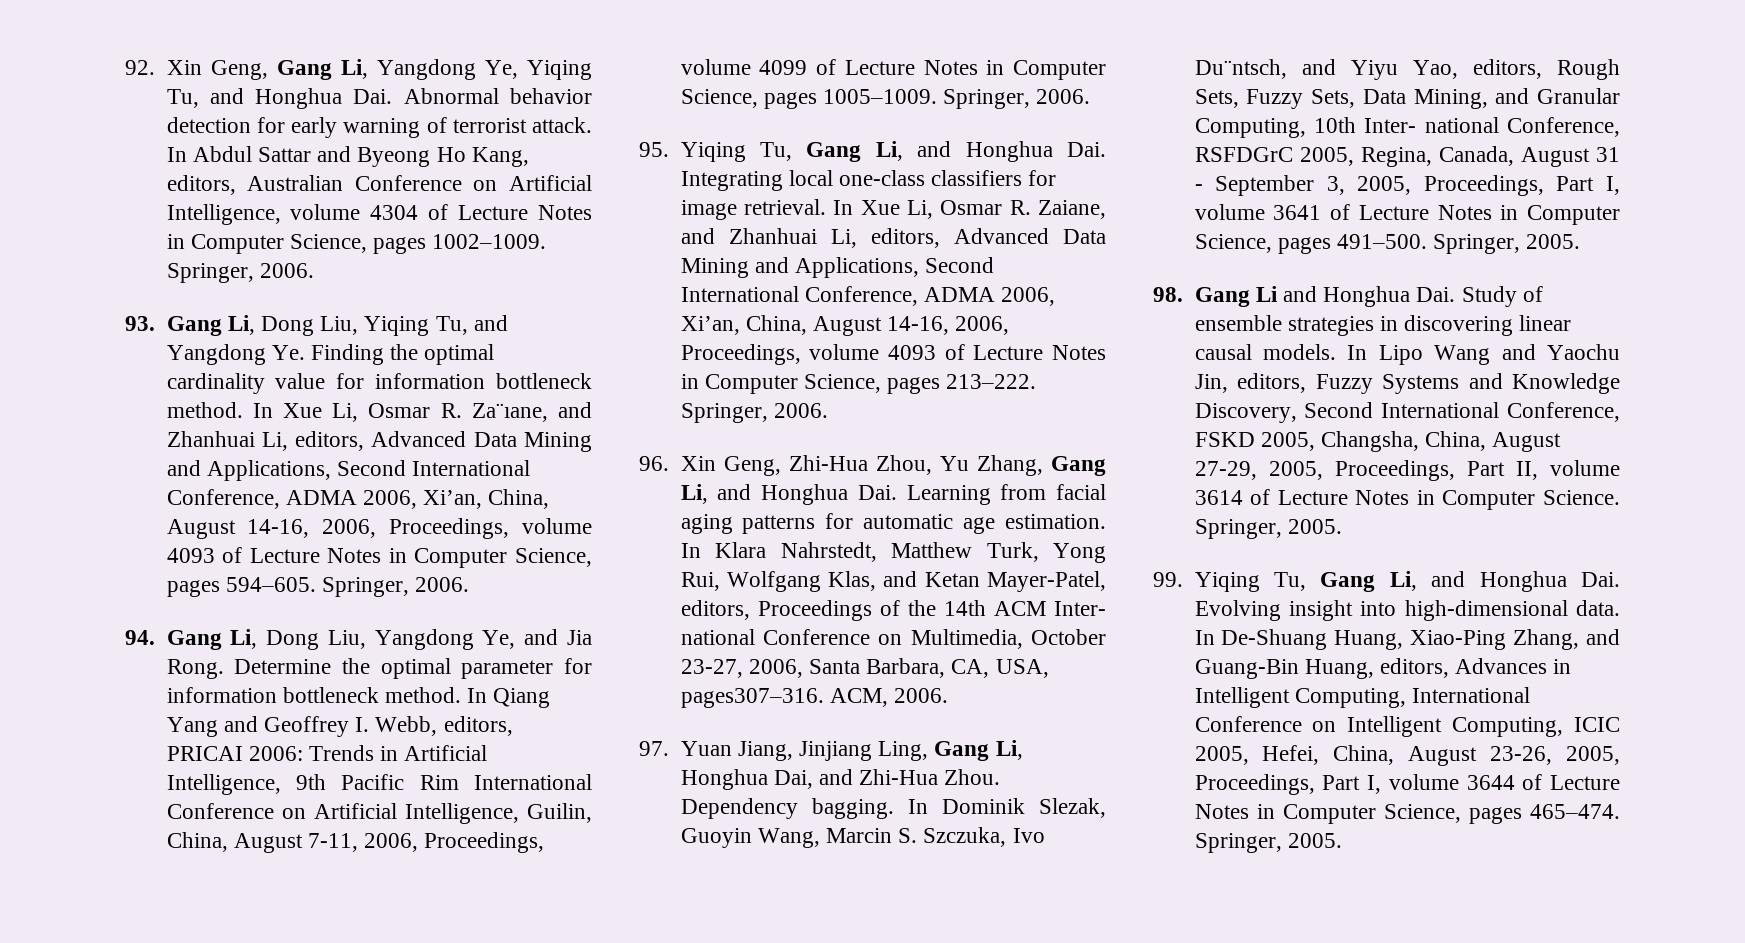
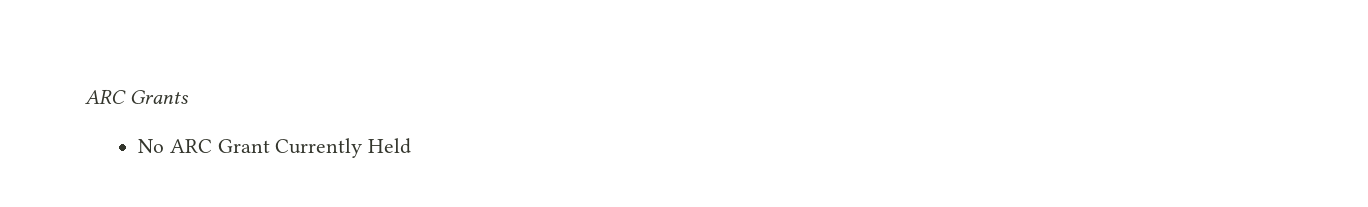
[125,59,592,80] [166,88,592,109] [166,117,592,138] [166,146,529,167] [166,175,592,195] [166,204,592,225] [166,234,547,254] [166,263,314,283] [125,315,508,336] [166,344,495,365] [166,373,592,394] [166,402,592,422] [166,431,592,452] [166,460,531,481] [166,489,550,509] [166,518,592,539] [166,547,592,568] [166,577,470,597] [125,629,592,650] [166,658,592,679] [166,687,551,708] [166,716,513,737] [166,745,488,761] [166,774,592,795] [166,803,592,824] [166,832,545,853] [680,59,1106,80] [680,89,1091,109] [639,141,1106,162] [680,170,1057,191] [680,199,1106,220] [680,228,1106,248] [680,257,995,278] [680,286,1056,306] [680,315,1010,336] [680,344,1106,365] [680,374,1037,394] [680,403,828,423] [639,455,1106,476] [680,484,1106,505] [680,513,1106,534] [680,542,1106,563] [680,571,1106,592] [680,600,1106,621] [680,629,1106,649] [680,658,1049,678] [680,688,948,708] [639,740,1023,761] [680,769,1001,790] [680,798,1106,819] [680,827,1045,848] [1194,59,1620,80] [1194,88,1620,109] [1194,117,1620,138] [1194,146,1620,167] [1194,175,1620,196] [1194,204,1620,225] [1194,234,1581,254] [1153,286,1543,307] [1194,315,1572,336] [1194,344,1620,365] [1194,373,1620,394] [1194,402,1620,423] [1194,431,1562,452] [1194,460,1620,481] [1194,489,1620,510] [1194,519,1342,539] [1153,571,1620,592] [1194,600,1620,621] [1194,629,1620,650] [1194,658,1572,679] [1194,687,1530,708] [1194,716,1620,737] [1194,745,1620,766] [1194,774,1620,795] [1194,804,1620,824] [1194,833,1342,853] 92. Xin Geng, Gang Li, Yangdong Ye, Yiqing Tu, and Honghua Dai. Abnormal behavior detection for early warning of terrorist attack. In Abdul Sattar and Byeong Ho Kang, editors, Australian Conference on Artificial Intelligence, volume 4304 of Lecture Notes in Computer Science, pages 1002–1009. Springer, 2006. // 93. Gang Li, Dong Liu, Yiqing Tu, and Yangdong Ye. Finding the optimal cardinality value for information bottleneck method. In Xue Li, Osmar R. Za¨ıane, and Zhanhuai Li, editors, Advanced Data Mining and Applications, Second International Conference, ADMA 2006, Xi’an, China, August 14-16, 2006, Proceedings, volume 4093 of Lecture Notes in Computer Science, pages 594–605. Springer, 2006. // 94. Gang Li, Dong Liu, Yangdong Ye, and Jia Rong. Determine the optimal parameter for information bottleneck method. In Qiang Yang and Geoffrey I. Webb, editors, PRICAI 2006: Trends in Artificial Intelligence, 9th Pacific Rim International Conference on Artificial Intelligence, Guilin, China, August 7-11, 2006, Proceedings, volume 4099 of Lecture Notes in Computer Science, pages 1005–1009. Springer, 2006. // 95. Yiqing Tu, Gang Li, and Honghua Dai. Integrating local one-class classifiers for image retrieval. In Xue Li, Osmar R. Zaiane, and Zhanhuai Li, editors, Advanced Data Mining and Applications, Second International Conference, ADMA 2006, Xi’an, China, August 14-16, 2006, Proceedings, volume 4093 of Lecture Notes in Computer Science, pages 213–222. Springer, 2006. // 96. Xin Geng, Zhi-Hua Zhou, Yu Zhang, Gang Li, and Honghua Dai. Learning from facial aging patterns for automatic age estimation. In Klara Nahrstedt, Matthew Turk, Yong Rui, Wolfgang Klas, and Ketan Mayer-Patel, editors, Proceedings of the 14th ACM Inter- national Conference on Multimedia, October 23-27, 2006, Santa Barbara, CA, USA, pages307–316. ACM, 2006. // 97. Yuan Jiang, Jinjiang Ling, Gang Li, Honghua Dai, and Zhi-Hua Zhou. Dependency bagging. In Dominik Slezak, Guoyin Wang, Marcin S. Szczuka, Ivo Du¨ntsch, and Yiyu Yao, editors, Rough Sets, Fuzzy Sets, Data Mining, and Granular Computing, 10th Inter- national Conference, RSFDGrC 2005, Regina, Canada, August 31 - September 3, 2005, Proceedings, Part I, volume 3641 of Lecture Notes in Computer Science, pages 491–500. Springer, 2005. // 98. Gang Li and Honghua Dai. Study of ensemble strategies in discovering linear causal models. In Lipo Wang and Yaochu Jin, editors, Fuzzy Systems and Knowledge Discovery, Second International Conference, FSKD 2005, Changsha, China, August 27-29, 2005, Proceedings, Part II, volume 3614 of Lecture Notes in Computer Science. Springer, 2005. // 99. Yiqing Tu, Gang Li, and Honghua Dai. Evolving insight into high-dimensional data. In De-Shuang Huang, Xiao-Ping Zhang, and Guang-Bin Huang, editors, Advances in Intelligent Computing, International Conference on Intelligent Computing, ICIC 2005, Hefei, China, August 23-26, 2005, Proceedings, Part I, volume 3644 of Lecture Notes in Computer Science, pages 465–474. Springer, 2005. -> [85,89,189,104] [137,138,412,158] ARC Grants // No ARC Grant Currently Held

